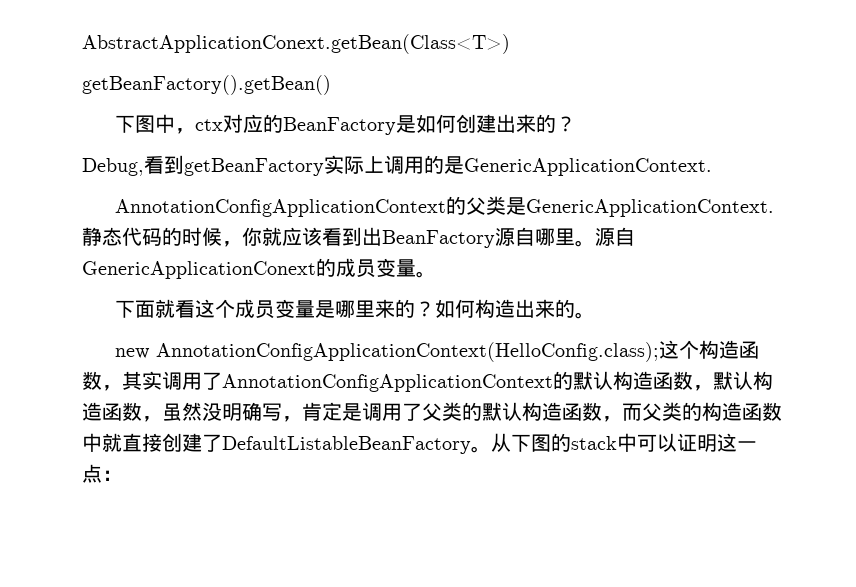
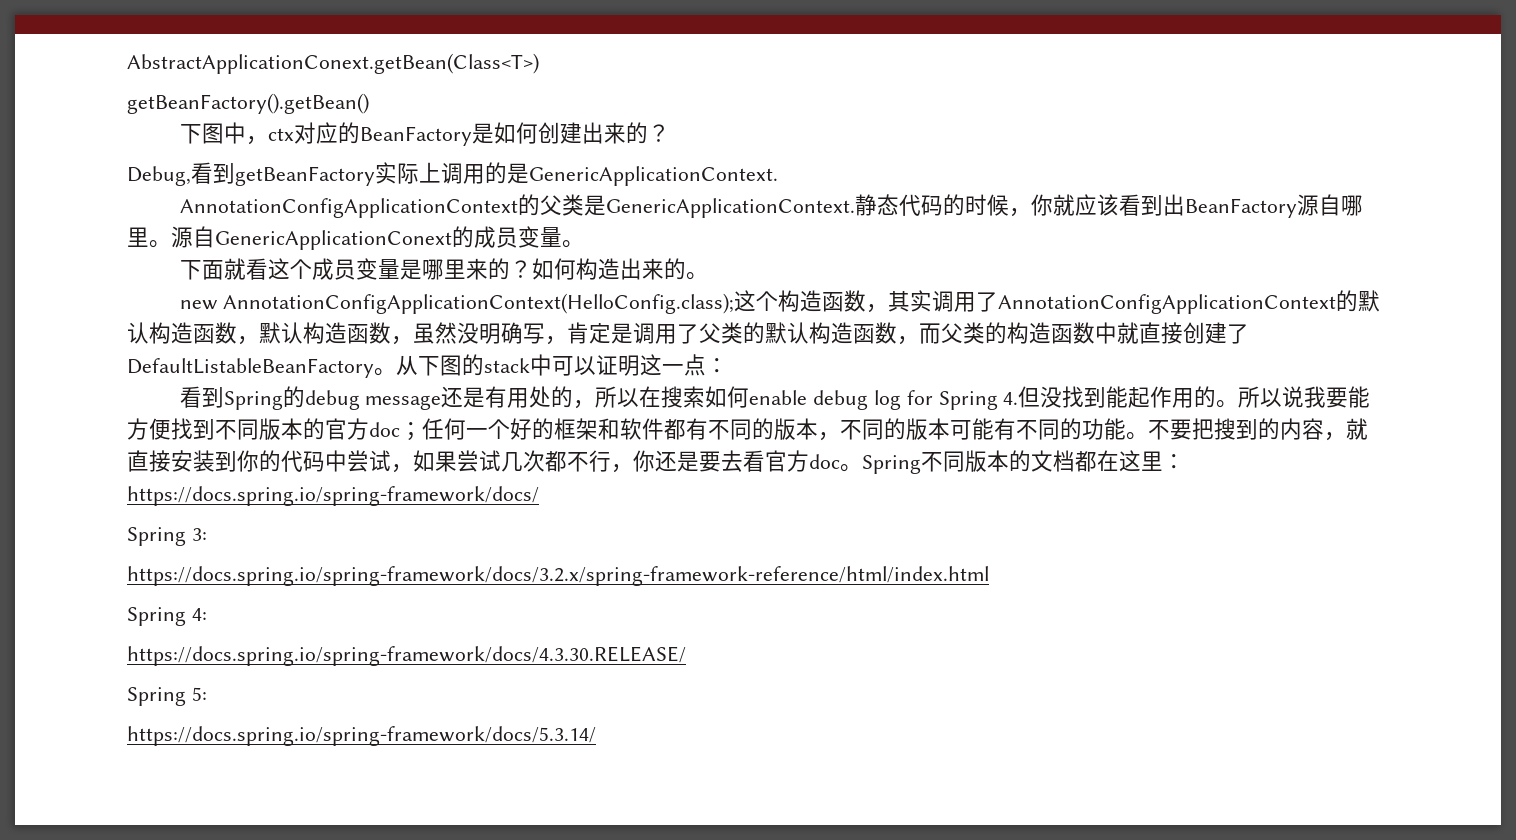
(122, 475) none -> [179,386,1371,410] [127,418,1368,441] [127,450,1185,474] [127,486,539,506] [127,527,207,546] [127,566,989,586] [127,607,207,626] [127,646,686,666] [127,687,207,706] [127,726,596,746] // 看到Spring的debug message还是有用处的，所以在搜索如何enable debug log for Spring 4.但没找到能起作用的。所以说我要能方便找到不同版本的官方doc；任何一个好的框架和软件都有不同的版本，不同的版本可能有不同的功能。不要把搜到的内容，就直接安装到你的代码中尝试，如果尝试几次都不行，你还是要去看官方doc。Spring不同版本的文档都在这里：https://docs.spring.io/spring-framework/docs/ // Spring 3: // https://docs.spring.io/spring-framework/docs/3.2.x/spring-framework-reference/html/index.html // Spring 4: // https://docs.spring.io/spring-framework/docs/4.3.30.RELEASE/ // Spring 5: // https://docs.spring.io/spring-framework/docs/5.3.14/

